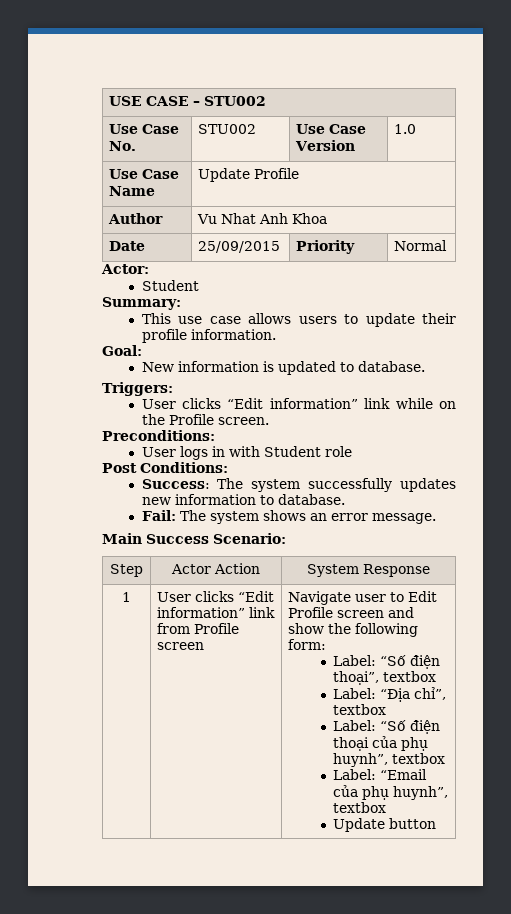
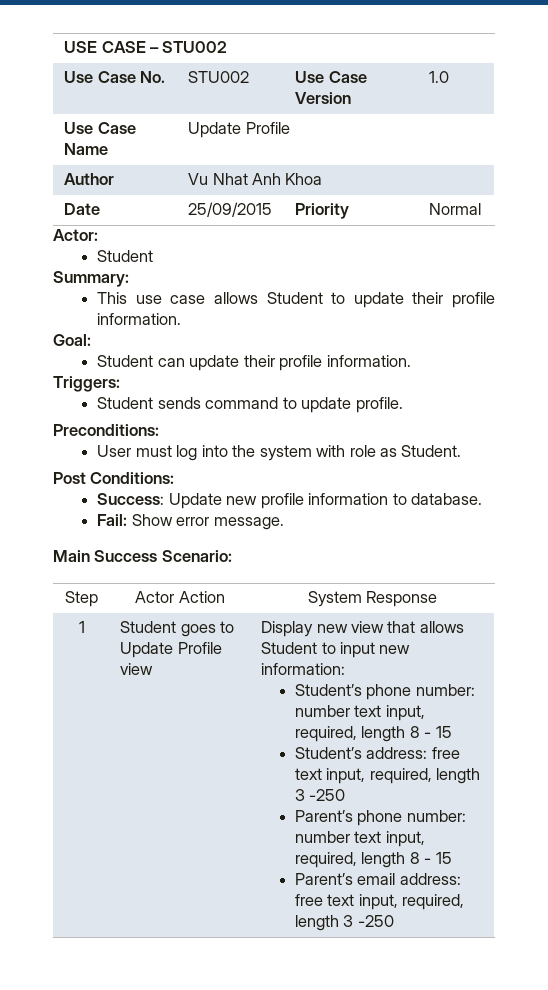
[298,316,337,324] users -> [266,292,323,304] Student
[141,361,425,375] [102,382,173,396] [141,398,457,409] [141,414,269,425] [102,430,215,441] [141,446,321,460] New information is updated to database. // Triggers: // User clicks “Edit information” link while on the Profile screen. // Preconditions: // User logs in with Student -> [97,355,411,371] [53,376,120,392] [97,397,403,413] [53,424,159,436] [97,445,346,461] Student can update their profile information. // Triggers: // Student sends command to update profile. // Preconditions: // User must log into the system with
(352, 451) none -> [379,445,462,457] as Student.
[217,478,456,492] [141,497,171,505] The system successfully updates new -> [168,493,304,509] Update new profile
[179,510,327,524] The system shows an -> [131,514,173,526] Show
[157,591,275,602] [157,607,276,618] [157,623,240,634] [157,642,205,650] [288,591,438,605] [288,607,415,618] [288,623,419,637] [288,639,327,650] [332,655,440,669] [332,671,436,685] [332,687,446,702] [332,704,386,715] [332,720,440,734] [332,736,428,751] [332,753,445,767] [332,769,427,780] [332,785,448,800] [332,802,386,813] [332,818,436,832] User clicks “Edit information” link from Profile screen | Navigate user to Edit Profile screen and show the following form: // Label: “Số điện thoại”, textbox // Label: “Địa chỉ”, textbox // Label: “Số điện thoại của phụ huynh”, textbox // Label: “Email của phụ huynh”, textbox // Update button -> [120,621,234,637] [120,642,222,658] [120,663,154,675] [261,621,464,637] [261,642,411,658] [261,663,346,675] [294,684,475,700] [294,705,425,721] [294,726,452,742] [294,747,460,759] [294,768,481,784] [294,789,346,801] [294,810,466,826] [294,831,425,847] [294,852,452,868] [294,873,461,885] [294,894,465,910] [294,915,394,931] Student goes to Update Profile view | Display new view that allows Student to input new information: // Student’s phone number: number text input, required, length 8 - 15 // Student’s address: free text input, required, length 3 -250 // Parent’s phone number: number text input, required, length 8 - 15 // Parent’s email address: free text input, required, length 3 -250

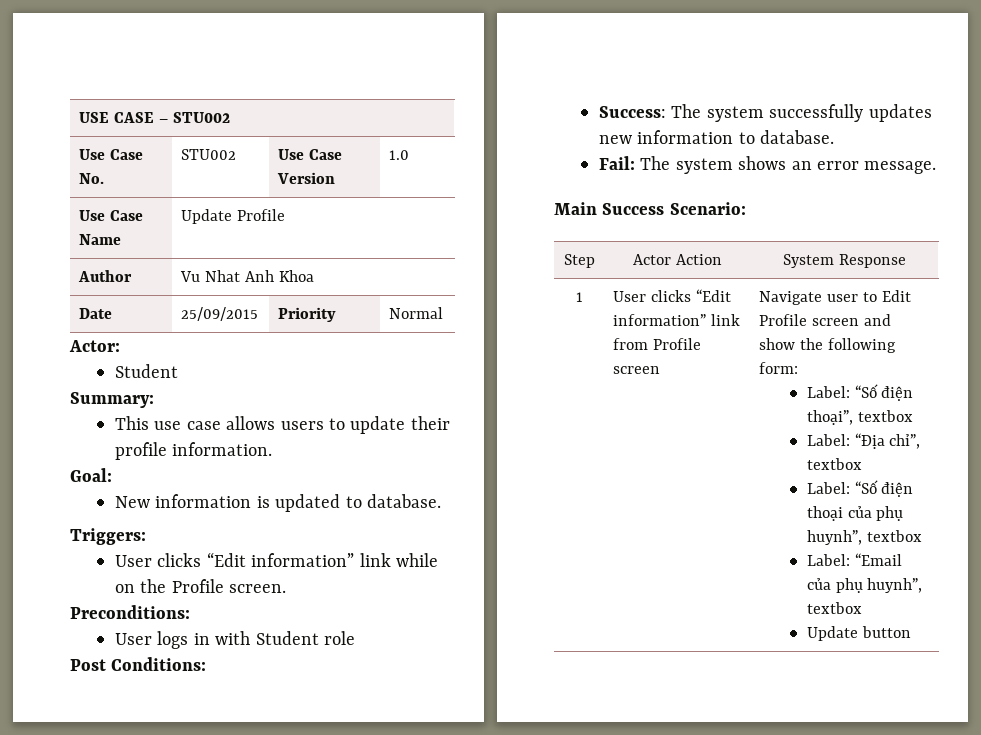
[266,292,323,304] Student -> [280,421,324,430] users
[97,355,411,371] [53,376,120,392] [97,397,403,413] [53,424,159,436] [97,445,346,461] Student can update their profile information. // Triggers: // Student sends command to update profile. // Preconditions: // User must log into the system with -> [114,494,441,512] [70,528,146,545] [114,552,438,567] [114,579,287,593] [70,605,190,619] [114,631,319,649] New information is updated to database. // Triggers: // User clicks “Edit information” link while on the Profile screen. // Preconditions: // User logs in with Student
[379,445,462,457] as Student. -> (355, 638) none
[168,493,304,509] Update new profile -> [671,104,932,122] [598,135,632,144] The system successfully updates new
[131,514,173,526] Show -> [640,156,812,174] The system shows an
[120,621,234,637] [120,642,222,658] [120,663,154,675] [261,621,464,637] [261,642,411,658] [261,663,346,675] [294,684,475,700] [294,705,425,721] [294,726,452,742] [294,747,460,759] [294,768,481,784] [294,789,346,801] [294,810,466,826] [294,831,425,847] [294,852,452,868] [294,873,461,885] [294,894,465,910] [294,915,394,931] Student goes to Update Profile view | Display new view that allows Student to input new information: // Student’s phone number: number text input, required, length 8 - 15 // Student’s address: free text input, required, length 3 -250 // Parent’s phone number: number text input, required, length 8 - 15 // Parent’s email address: free text input, required, length 3 -250 -> [613,289,732,302] [613,314,741,326] [613,338,702,350] [613,366,661,374] [759,290,911,305] [759,314,892,326] [759,338,897,353] [759,362,799,374] [806,384,914,401] [806,410,913,425] [806,433,921,449] [806,458,862,470] [806,480,914,497] [806,506,904,521] [806,530,922,545] [806,553,902,566] [806,578,923,593] [806,602,862,614] [806,626,911,641] User clicks “Edit information” link from Profile screen | Navigate user to Edit Profile screen and show the following form: // Label: “Số điện thoại”, textbox // Label: “Địa chỉ”, textbox // Label: “Số điện thoại của phụ huynh”, textbox // Label: “Email của phụ huynh”, textbox // Update button

